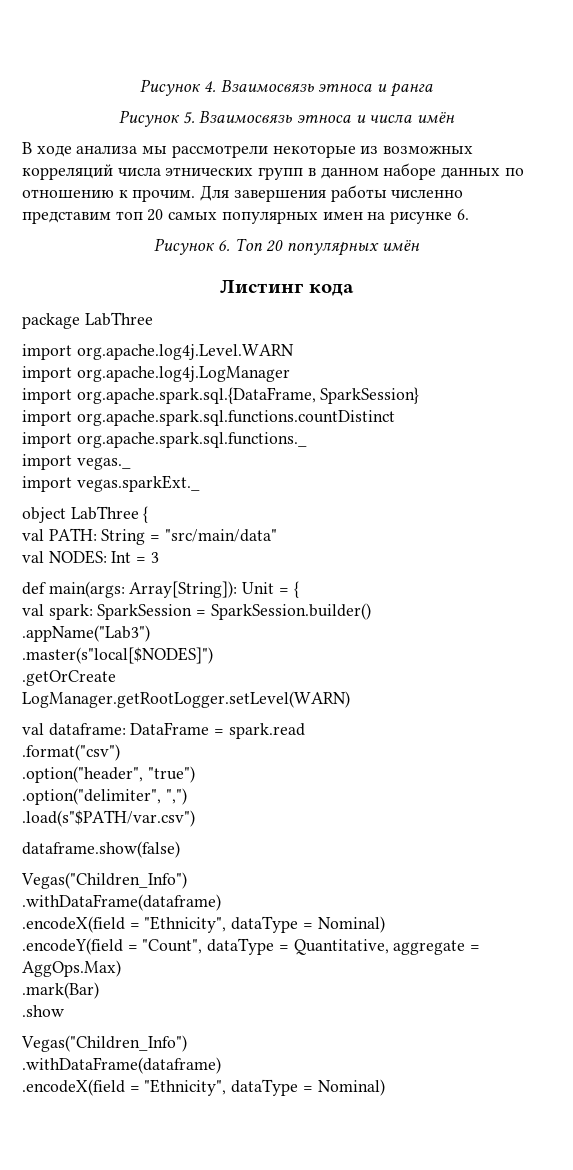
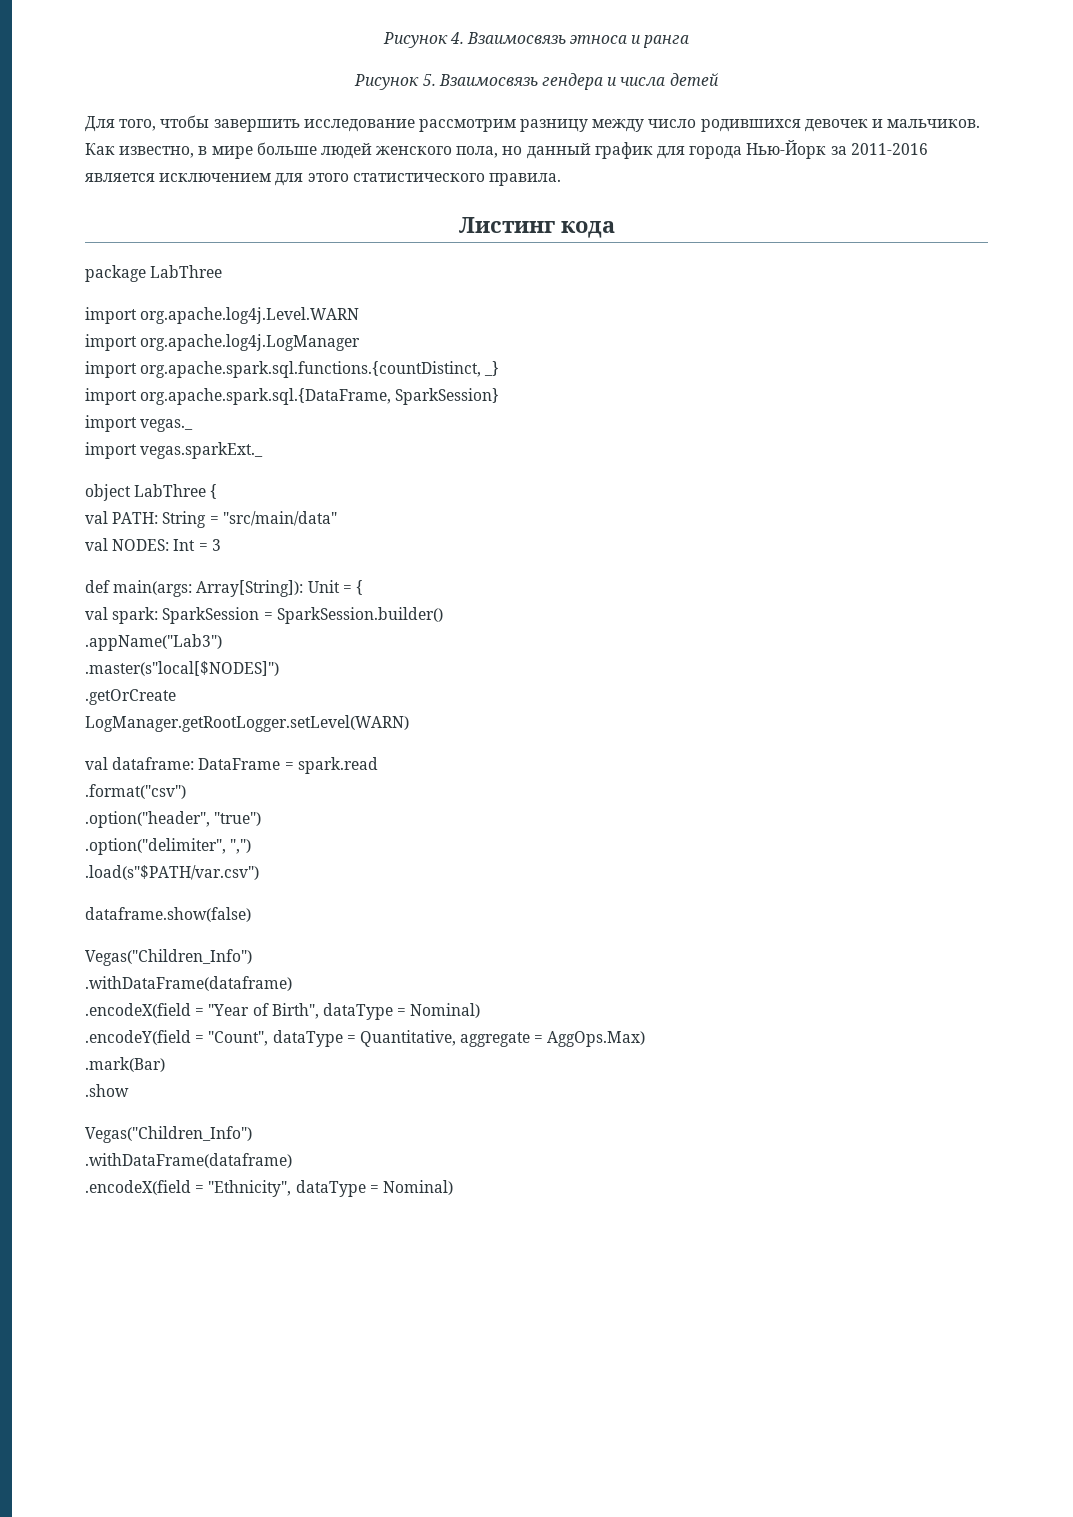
[297,115,351,123] этноса -> [542,73,603,90] гендера
[417,112,456,123] [22,142,474,158] [22,163,524,180] [22,185,464,202] [22,209,469,224] [154,238,420,256] имён // В ходе анализа мы рассмотрели некоторые из возможных корреляций числа этнических групп в данном наборе данных по отношению к прочим. Для завершения работы численно представим топ 20 самых популярных имен на рисунке 6. // Рисунок 6. Топ 20 популярных имён -> [669,73,719,86] [85,115,981,132] [85,140,928,159] [85,173,561,186] детей // Для того, чтобы завершить исследование рассмотрим разницу между число родившихся девочек и мальчиков. Как известно, в мире больше людей женского пола, но данный график для города Нью-Йорк за 2011-2016 является исключением для этого статистического правила.
(290, 374) none -> [85,361,500,378] // import org.apache.spark.sql.functions.{countDistinct, _}
[22,410,395,426] [22,432,307,448] // import org.apache.spark.sql.functions.countDistinct // import org.apache.spark.sql.functions._ -> (500, 396) none
[144,916,227,933] "Ethnicity", -> [208,1003,319,1019] "Year of Birth",

